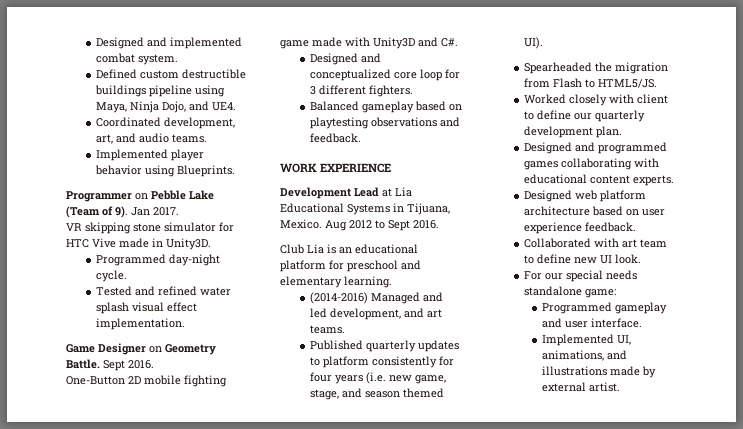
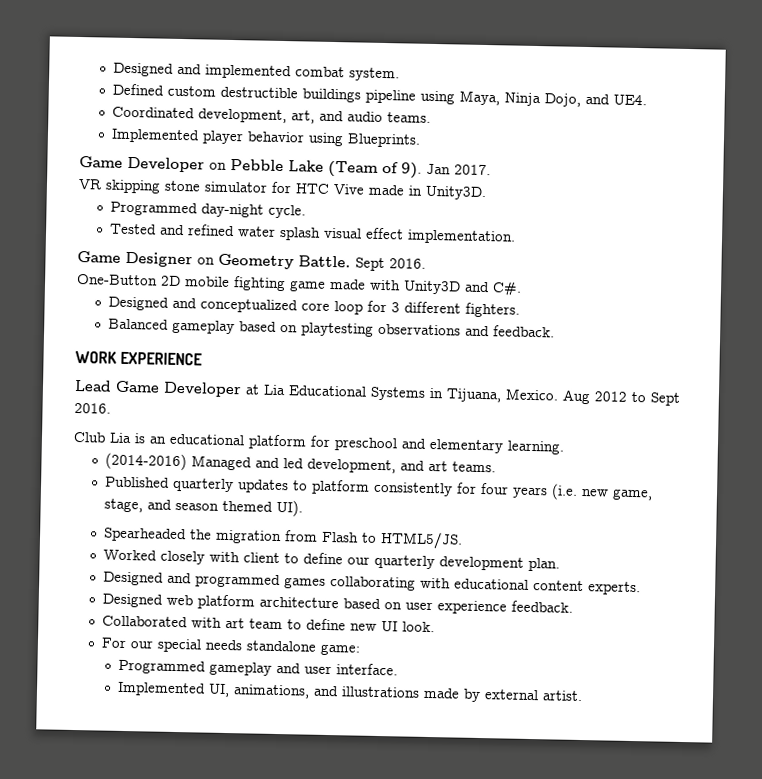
[66,191,132,202] Programmer -> [79,156,205,173] Game Developer
[280,187,379,199] Development Lead -> [74,379,242,398] Lead Game Developer

